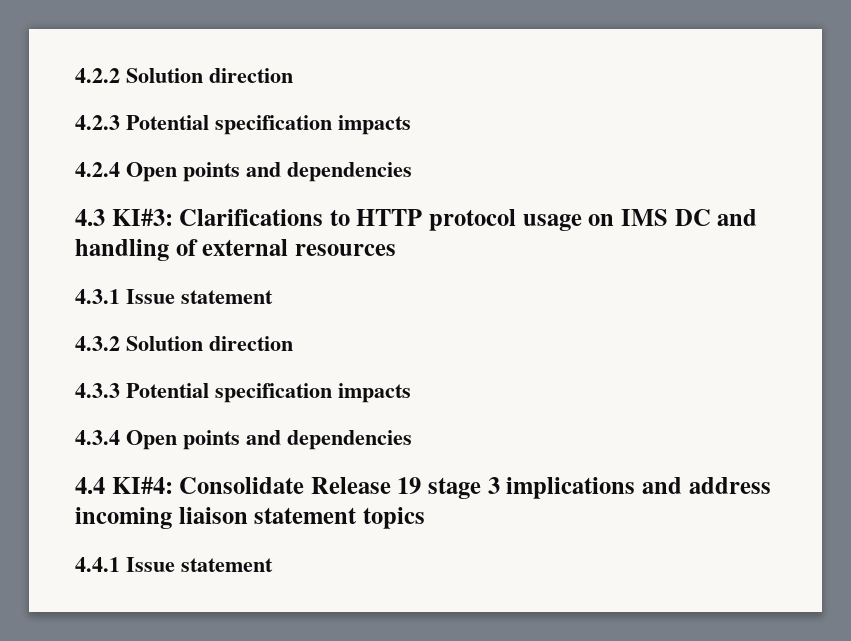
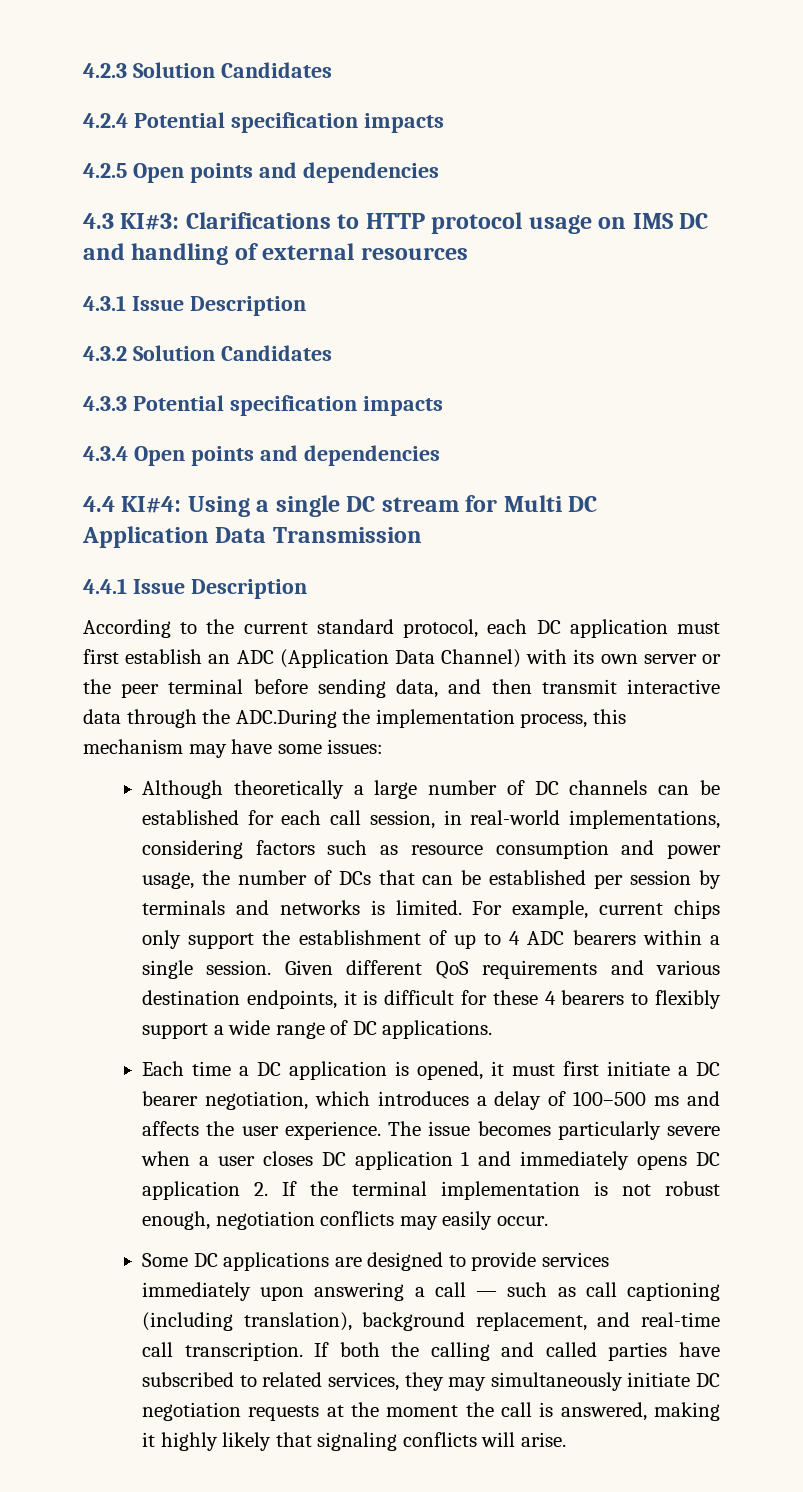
[75,68,293,83] [75,115,411,135] [75,162,120,177] 4.2.2 Solution direction // 4.2.3 Potential specification impacts // 4.2.4 -> [83,62,332,78] [83,112,444,133] [83,163,127,178] 4.2.3 Solution Candidates // 4.2.4 Potential specification impacts // 4.2.5
[181,290,273,304] statement -> [189,296,306,316] Description
[209,336,293,351] direction -> [220,345,332,361] Candidates
[179,477,771,499] [75,507,425,529] [75,557,273,572] Consolidate Release 19 stage 3 implications and address incoming liaison statement topics // 4.4.1 Issue statement -> [187,495,598,517] [82,526,422,548] [83,578,307,599] [83,619,720,638] [83,649,721,668] [83,679,720,698] [83,709,626,728] [83,739,384,758] [142,780,720,799] [142,810,720,829] [142,840,721,859] [142,870,721,889] [142,900,720,919] [142,930,720,949] [142,960,720,979] [142,990,721,1009] [142,1020,493,1039] [142,1061,720,1080] [142,1091,721,1110] [142,1121,720,1140] [141,1151,720,1170] [142,1181,720,1200] [142,1211,548,1230] [142,1252,609,1271] [142,1282,720,1301] [142,1312,721,1331] [142,1342,721,1361] [142,1372,720,1391] [142,1402,721,1421] [142,1432,566,1451] Using a single DC stream for Multi DC Application Data Transmission // 4.4.1 Issue Description // According to the current standard protocol, each DC application must first establish an ADC (Application Data Channel) with its own server or the peer terminal before sending data, and then transmit interactive data through the ADC.During the implementation process, this mechanism may have some issues: // Although theoretically a large number of DC channels can be established for each call session, in real-world implementations, considering factors such as resource consumption and power usage, the number of DCs that can be established per session by terminals and networks is limited. For example, current chips only support the establishment of up to 4 ADC bearers within a single session. Given different QoS requirements and various destination endpoints, it is difficult for these 4 bearers to flexibly support a wide range of DC applications. // Each time a DC application is opened, it must first initiate a DC bearer negotiation, which introduces a delay of 100–500 ms and affects the user experience. The issue becomes particularly severe when a user closes DC application 1 and immediately opens DC application 2. If the terminal implementation is not robust enough, negotiation conflicts may easily occur. // Some DC applications are designed to provide services immediately upon answering a call — such as call captioning (including translation), background replacement, and real-time call transcription. If both the calling and called parties have subscribed to related services, they may simultaneously initiate DC negotiation requests at the moment the call is answered, making it highly likely that signaling conflicts will arise.

